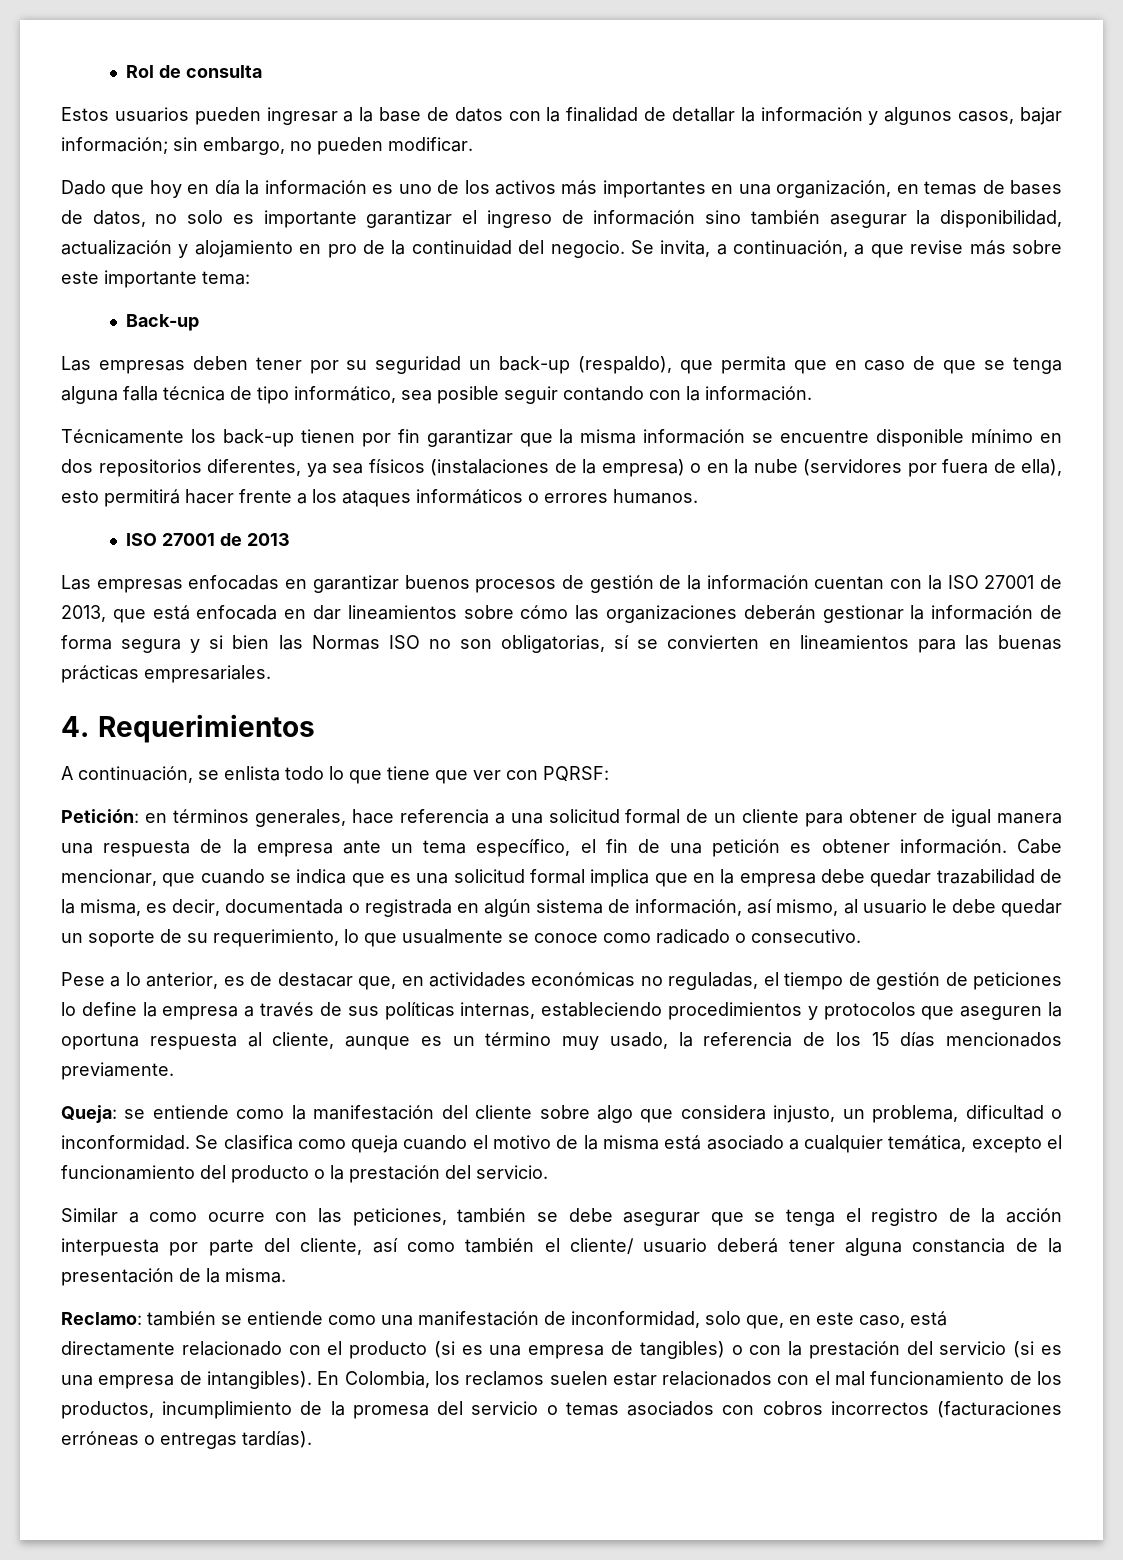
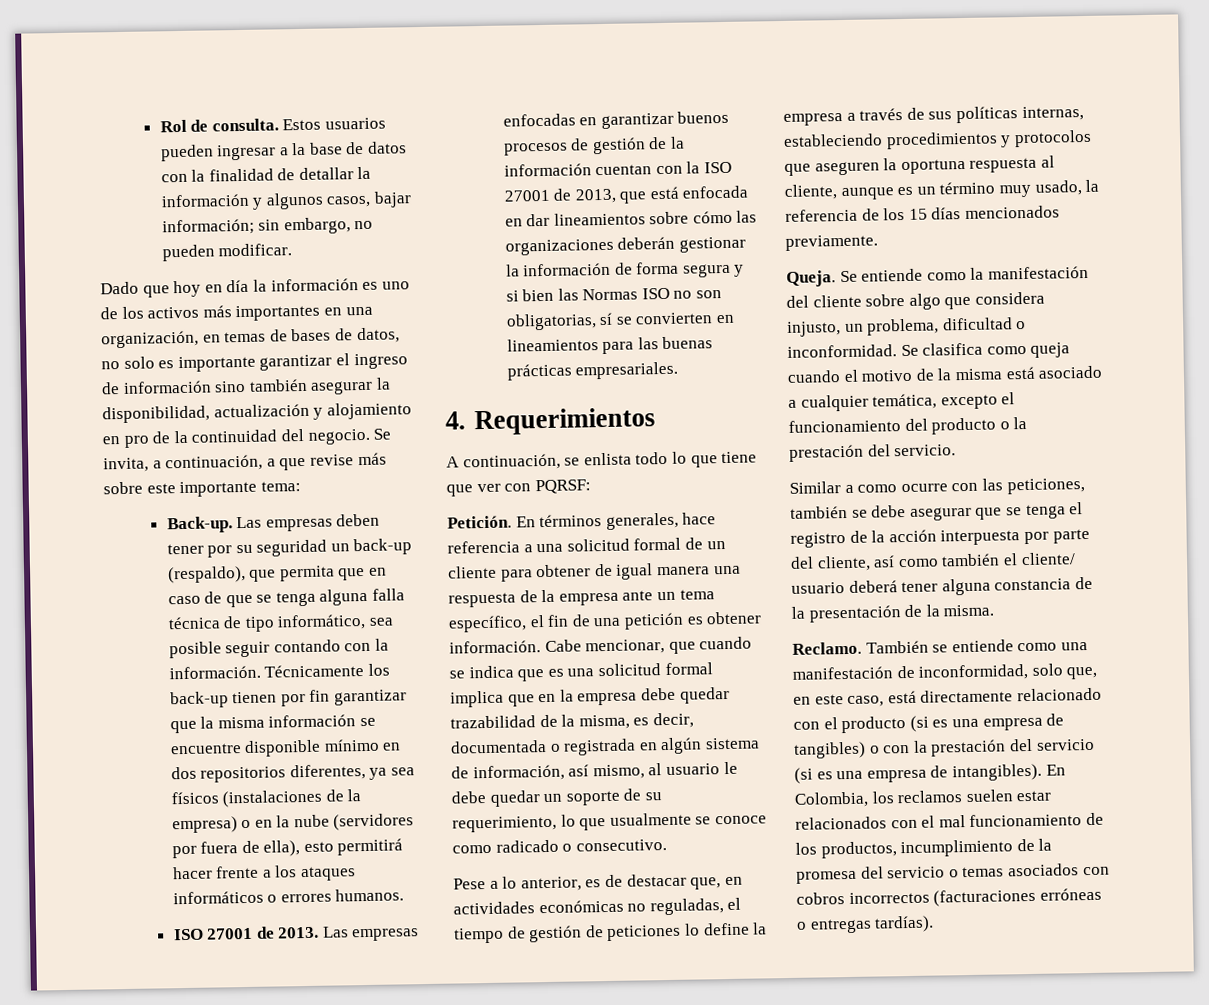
[186,65,263,78] consulta // -> [211,118,279,132] consulta.
[126,314,200,331] Back-up // -> [166,516,233,534] Back-up.
(812, 393) // -> (261, 672) none
[247,533,291,546] 2013 // -> [278,926,320,939] 2013.
[61,809,167,823] Petición: en -> [447,515,536,529] Petición. En
[61,1105,146,1123] Queja: se -> [786,270,858,287] Queja. Se
[61,1311,216,1326] Reclamo: también -> [792,640,929,655] Reclamo. También

